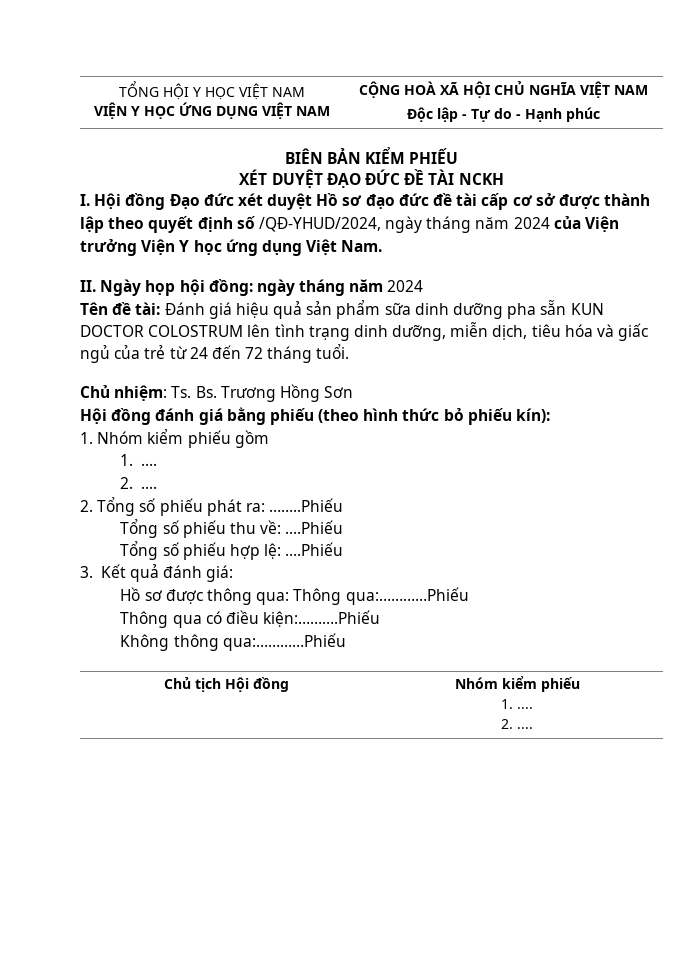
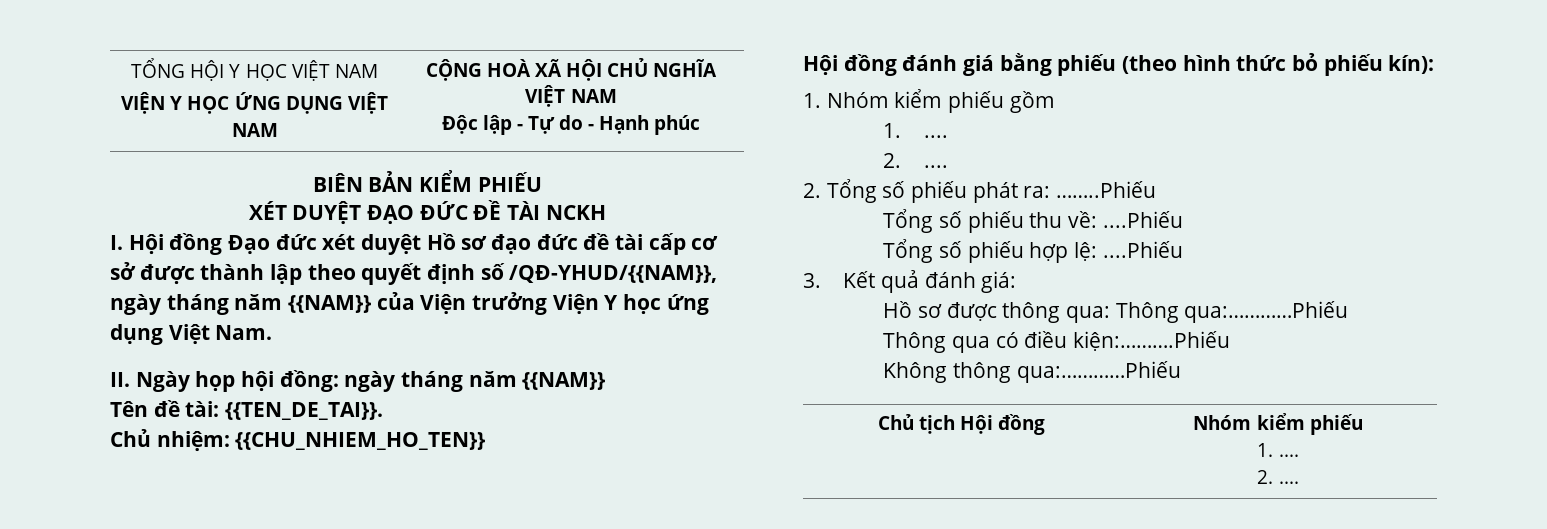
[258,216,550,233] /QĐ-YHUD/2024, ngày tháng năm 2024 -> [509,265,718,283] [110,294,372,315] /QĐ-YHUD/{{NAM}}, ngày tháng năm {{NAM}}
[387,280,424,292] 2024 -> [522,372,606,390] {{NAM}}
[164,300,604,319] [80,322,649,341] [80,344,350,363] [80,384,354,402] Đánh giá hiệu quả sản phẩm sữa dinh dưỡng pha sẵn KUN DOCTOR COLOSTRUM lên tình trạng dinh dưỡng, miễn dịch, tiêu hóa và giấc ngủ của trẻ từ 24 đến 72 tháng tuổi. // Chủ nhiệm: Ts. Bs. Trương Hồng Sơn -> [224,402,383,420] [110,429,486,452] {{TEN_DE_TAI}}. // Chủ nhiệm: {{CHU_NHIEM_HO_TEN}}

